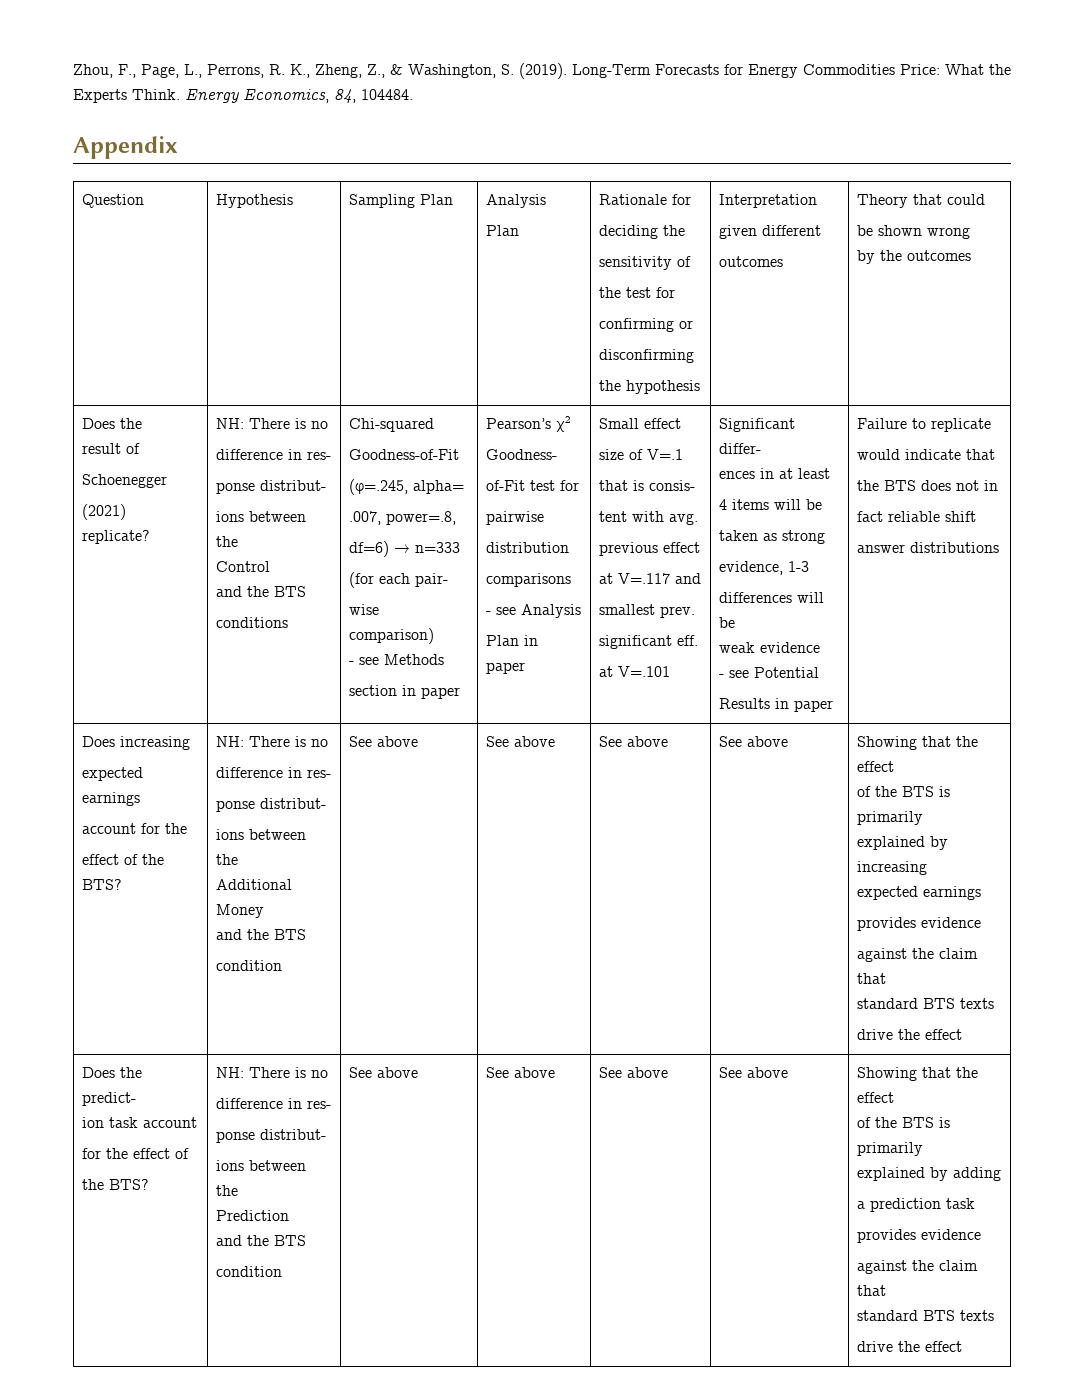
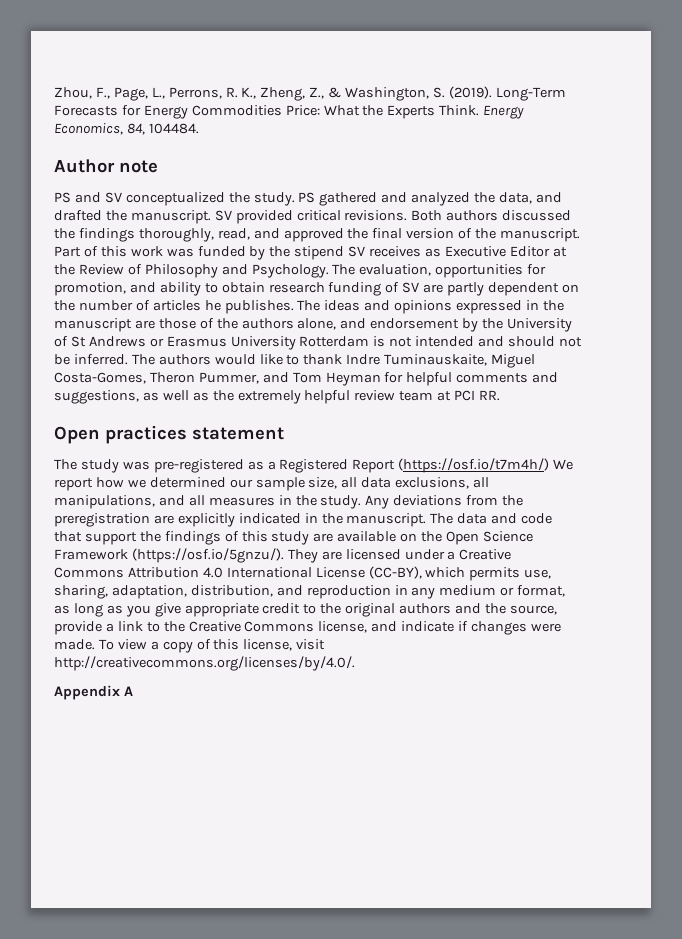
[73,136,178,159] [82,194,145,208] [216,194,294,208] [349,194,454,208] [486,194,547,208] [486,225,520,236] [599,194,692,205] [599,225,686,239] [599,256,692,270] [599,287,676,298] [599,318,694,332] [599,349,695,363] [599,380,701,394] [719,194,818,208] [719,225,822,239] [719,256,784,267] [857,194,986,208] [857,225,971,239] [857,250,972,264] [82,418,143,429] [82,443,141,454] [82,474,168,488] [82,504,127,520] [82,530,151,544] [216,418,329,429] [216,449,332,460] [216,480,327,494] [216,511,307,522] [216,536,239,547] [216,561,271,572] [216,586,307,597] [216,617,289,628] [349,418,435,432] [349,449,460,460] [349,479,465,495] [349,511,457,525] [349,541,461,557] [349,572,449,588] [349,604,380,615] [349,628,435,644] [349,654,445,665] [349,685,461,699] [486,416,572,432] [486,449,558,460] [486,480,580,491] [486,511,545,525] [486,542,570,553] [486,573,572,587] [486,604,582,618] [486,635,539,646] [486,662,526,674] [599,418,682,429] [599,449,684,460] [599,480,696,491] [599,511,699,525] [599,542,701,556] [599,573,702,584] [599,604,696,618] [599,635,699,649] [599,666,671,677] [719,418,796,432] [719,443,762,454] [719,468,831,479] [719,499,823,510] [719,530,826,544] [719,561,810,575] [719,592,825,603] [719,617,736,628] [719,642,821,653] [719,667,820,678] [719,698,834,712] [857,418,992,432] [857,449,996,460] [857,480,999,491] [857,511,977,522] [857,542,1000,553] [82,736,191,750] [82,767,144,781] [82,792,141,806] [82,823,188,834] [82,854,165,865] [82,879,123,890] [216,736,329,747] [216,767,332,778] [216,798,327,812] [216,829,307,840] [216,854,239,865] [216,879,293,890] [216,904,265,918] [216,929,307,940] [216,960,283,971] [349,736,419,747] [486,736,556,747] [599,736,669,747] [719,736,789,747] [857,736,979,750] [857,761,895,772] [857,786,951,797] [857,811,924,825] [857,836,949,850] [857,861,928,875] [857,886,982,900] [857,917,982,931] [857,948,979,962] [857,973,887,984] [857,998,995,1009] [857,1029,963,1040] [82,1067,143,1078] [82,1092,137,1106] [82,1117,198,1128] [82,1148,190,1159] [82,1179,150,1190] [216,1067,329,1078] [216,1098,332,1109] [216,1129,327,1143] [216,1160,307,1171] [216,1185,239,1196] [216,1210,290,1221] [216,1235,307,1246] [216,1266,283,1277] [349,1067,419,1078] [486,1067,556,1078] [599,1067,669,1078] [719,1067,789,1078] [857,1067,979,1081] [857,1092,895,1103] [857,1117,951,1128] [857,1142,924,1156] [857,1167,1002,1181] [857,1198,976,1212] [857,1229,982,1243] [857,1260,979,1274] [857,1285,887,1296] [857,1310,995,1321] [857,1341,963,1352] Appendix // Question | Hypothesis | Sampling Plan | Analysis // Plan | Rationale for // deciding the // sensitivity of // the test for // confirming or // disconfirming // the hypothesis | Interpretation // given different // outcomes | Theory that could // be shown wrong // by the outcomes // Does the // result of // Schoenegger // (2021) replicate? | NH: There is no // difference in res- // ponse distribut- // ions between the // Control // and the BTS // conditions | Chi-squared // Goodness-of-Fit // (φ=.245, alpha= // .007, power=.8, // df=6) → n=333 // (for each pair- // wise comparison) // - see Methods // section in paper | Pearson’s χ2 // Goodness- // of-Fit test for // pairwise // distribution // comparisons // - see Analysis // Plan in paper | Small effect // size of V=.1 // that is consis- // tent with avg. // previous effect // at V=.117 and // smallest prev. // significant eff. // at V=.101 | Significant differ- // ences in at least // 4 items will be // taken as strong // evidence, 1-3 // differences will be // weak evidence // - see Potential // Results in paper | Failure to replicate // would indicate that // the BTS does not in // fact reliable shift // answer distributions // Does increasing // expected earnings // account for the // effect of the BTS? | NH: There is no // difference in res- // ponse distribut- // ions between the // Additional Money // and the BTS // condition | See above | See above | See above | See above | Showing that the effect // of the BTS is primarily // explained by increasing // expected earnings // provides evidence // against the claim that // standard BTS texts // drive the effect // Does the predict- // ion task account // for the effect of // the BTS? | NH: There is no // difference in res- // ponse distribut- // ions between the // Prediction // and the BTS // condition | See above | See above | See above | See above | Showing that the effect // of the BTS is primarily // explained by adding // a prediction task // provides evidence // against the claim that // standard BTS texts // drive the effect -> [54,159,158,173] [54,192,562,206] [54,210,572,224] [54,228,581,242] [54,246,567,260] [54,264,547,278] [54,282,579,296] [54,300,564,314] [54,318,573,332] [54,336,582,350] [54,354,536,368] [54,372,559,386] [54,390,501,404] [54,425,284,444] [54,458,574,473] [54,477,490,491] [54,495,524,509] [54,513,553,527] [54,531,533,545] [54,548,512,563] [54,566,552,581] [54,585,566,599] [54,603,557,617] [54,621,561,635] [54,639,326,653] [54,656,355,671] [54,685,133,700] Author note // PS and SV conceptualized the study. PS gathered and analyzed the data, and drafted the manuscript. SV provided critical revisions. Both authors discussed the findings thoroughly, read, and approved the final version of the manuscript. Part of this work was funded by the stipend SV receives as Executive Editor at the Review of Philosophy and Psychology. The evaluation, opportunities for promotion, and ability to obtain research funding of SV are partly dependent on the number of articles he publishes. The ideas and opinions expressed in the manuscript are those of the authors alone, and endorsement by the University of St Andrews or Erasmus University Rotterdam is not intended and should not be inferred. The authors would like to thank Indre Tuminauskaite, Miguel Costa-Gomes, Theron Pummer, and Tom Heyman for helpful comments and suggestions, as well as the extremely helpful review team at PCI RR. // Open practices statement // The study was pre-registered as a Registered Report (https://osf.io/t7m4h/) We report how we determined our sample size, all data exclusions, all manipulations, and all measures in the study. Any deviations from the preregistration are explicitly indicated in the manuscript. The data and code that support the findings of this study are available on the Open Science Framework (https://osf.io/5gnzu/). They are licensed under a Creative Commons Attribution 4.0 International License (CC-BY), which permits use, sharing, adaptation, distribution, and reproduction in any medium or format, as long as you give appropriate credit to the original authors and the source, provide a link to the Creative Commons license, and indicate if changes were made. To view a copy of this license, visit http://creativecommons.org/licenses/by/4.0/. // Appendix A

